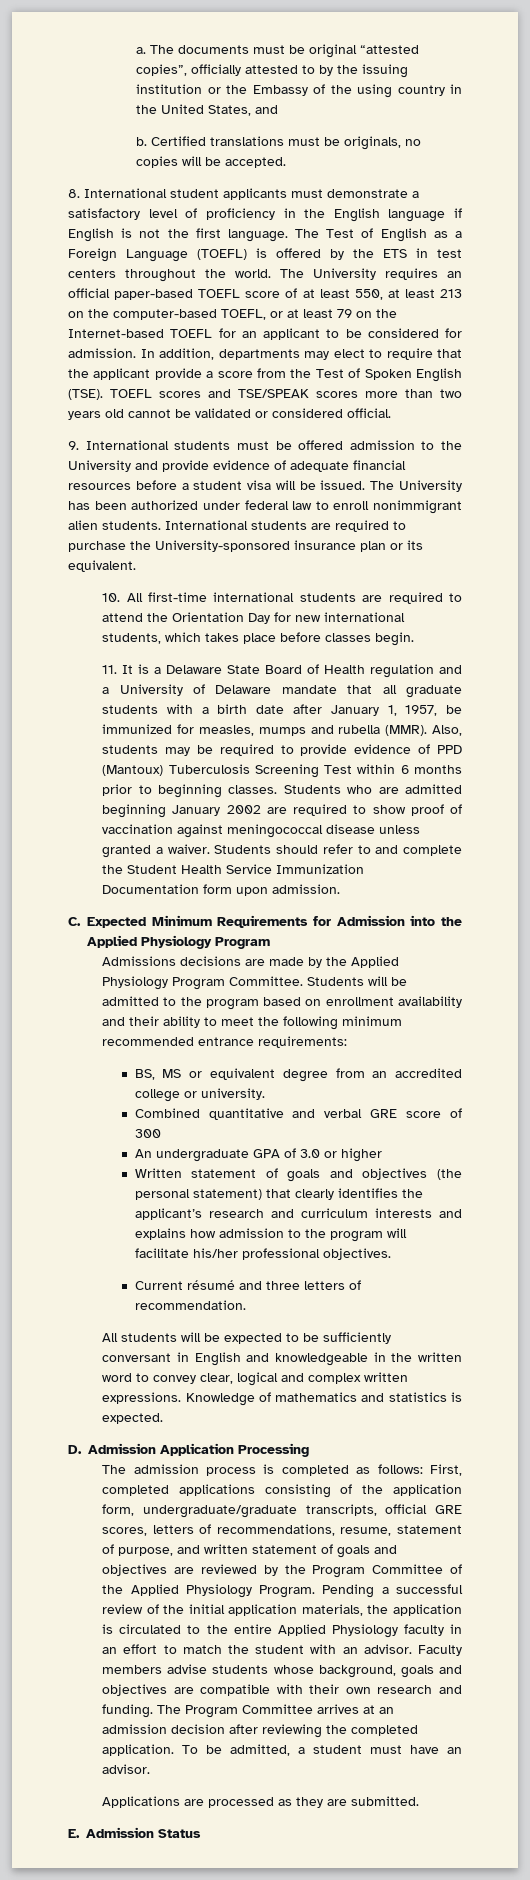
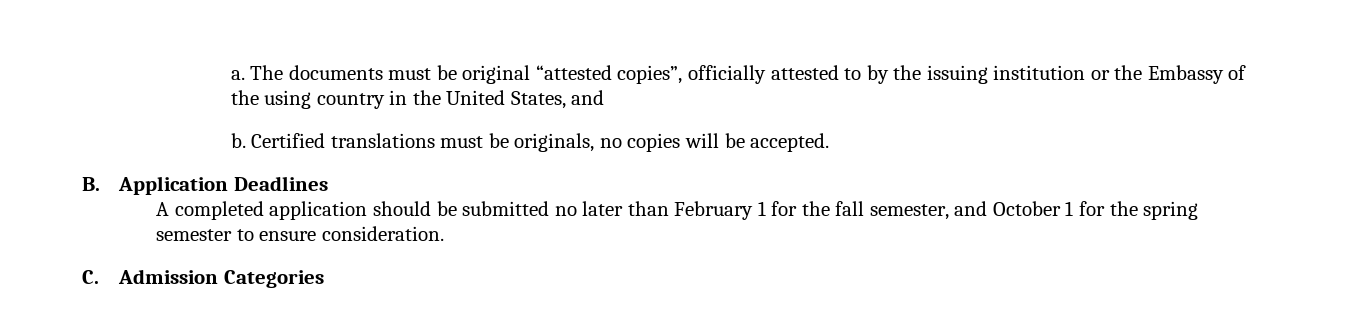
[68,188,419,200] [68,208,462,222] [68,228,463,242] [68,248,462,262] [68,268,462,282] [68,288,463,300] [68,309,397,320] [68,328,462,340] [68,348,462,360] [68,368,462,382] [68,389,462,400] [68,408,391,420] [68,440,462,450] [68,460,406,472] [68,480,462,492] [68,500,462,514] [68,520,406,532] [68,540,423,552] [68,560,136,572] [102,592,463,604] [102,612,406,624] [102,632,415,646] [102,664,462,678] [102,684,463,698] [102,704,463,716] [102,724,462,736] [102,744,463,756] [102,764,462,778] [102,784,463,798] [102,804,463,818] [102,824,421,838] [102,844,463,858] [102,864,365,874] [102,884,341,896] [68,915,463,928] [87,935,270,949] [102,956,400,968] [102,976,408,990] [102,996,462,1010] [102,1016,403,1030] [102,1036,348,1048] [134,1068,463,1082] [134,1088,265,1102] [134,1108,463,1120] [134,1129,161,1138] [134,1148,382,1162] [134,1168,462,1182] [134,1188,423,1200] [134,1208,463,1220] [134,1228,407,1242] [134,1248,391,1260] [134,1280,361,1290] [134,1300,246,1310] [102,1332,392,1344] [102,1352,463,1366] [102,1372,409,1386] [102,1392,462,1406] [102,1413,164,1424] [68,1443,309,1457] [102,1464,463,1476] [102,1484,462,1498] [102,1504,463,1518] [102,1524,462,1536] [102,1544,398,1558] [102,1564,462,1578] [102,1584,463,1598] [102,1604,462,1616] [102,1624,462,1638] [102,1644,462,1656] [102,1664,463,1678] [102,1684,462,1696] [102,1704,395,1718] [102,1724,419,1738] [102,1744,463,1756] [102,1764,151,1774] [102,1796,420,1808] [68,1827,201,1838] 8. International student applicants must demonstrate a satisfactory level of proficiency in the English language if English is not the first language. The Test of English as a Foreign Language (TOEFL) is offered by the ETS in test centers throughout the world. The University requires an official paper-based TOEFL score of at least 550, at least 213 on the computer-based TOEFL, or at least 79 on the Internet-based TOEFL for an applicant to be considered for admission. In addition, departments may elect to require that the applicant provide a score from the Test of Spoken English (TSE). TOEFL scores and TSE/SPEAK scores more than two years old cannot be validated or considered official. // 9. International students must be offered admission to the University and provide evidence of adequate financial resources before a student visa will be issued. The University has been authorized under federal law to enroll nonimmigrant alien students. International students are required to purchase the University-sponsored insurance plan or its equivalent. // 10. All first-time international students are required to attend the Orientation Day for new international students, which takes place before classes begin. // 11. It is a Delaware State Board of Health regulation and a University of Delaware mandate that all graduate students with a birth date after January 1, 1957, be immunized for measles, mumps and rubella (MMR). Also, students may be required to provide evidence of PPD (Mantoux) Tuberculosis Screening Test within 6 months prior to beginning classes. Students who are admitted beginning January 2002 are required to show proof of vaccination against meningococcal disease unless granted a waiver. Students should refer to and complete the Student Health Service Immunization Documentation form upon admission. // C. Expected Minimum Requirements for Admission into the Applied Physiology Program // Admissions decisions are made by the Applied Physiology Program Committee. Students will be admitted to the program based on enrollment availability and their ability to meet the following minimum recommended entrance requirements: // BS, MS or equivalent degree from an accredited college or university. // Combined quantitative and verbal GRE score of 300 // An undergraduate GPA of 3.0 or higher // Written statement of goals and objectives (the personal statement) that clearly identifies the applicant’s research and curriculum interests and explains how admission to the program will facilitate his/her professional objectives. // Current résumé and three letters of recommendation. // All students will be expected to be sufficiently conversant in English and knowledgeable in the written word to convey clear, logical and complex written expressions. Knowledge of mathematics and statistics is expected. // D. Admission Application Processing // The admission process is completed as follows: First, completed applications consisting of the application form, undergraduate/graduate transcripts, official GRE scores, letters of recommendations, resume, statement of purpose, and written statement of goals and objectives are reviewed by the Program Committee of the Applied Physiology Program. Pending a successful review of the initial application materials, the application is circulated to the entire Applied Physiology faculty in an effort to match the student with an advisor. Faculty members advise students whose background, goals and objectives are compatible with their own research and funding. The Program Committee arrives at an admission decision after reviewing the completed application. To be admitted, a student must have an advisor. // Applications are processed as they are submitted. // E. Admission Status -> [82,176,328,195] [156,201,1199,220] [156,226,444,241] [82,269,324,288] B. Application Deadlines // A completed application should be submitted no later than February 1 for the fall semester, and October 1 for the spring semester to ensure consideration. // C. Admission Categories

